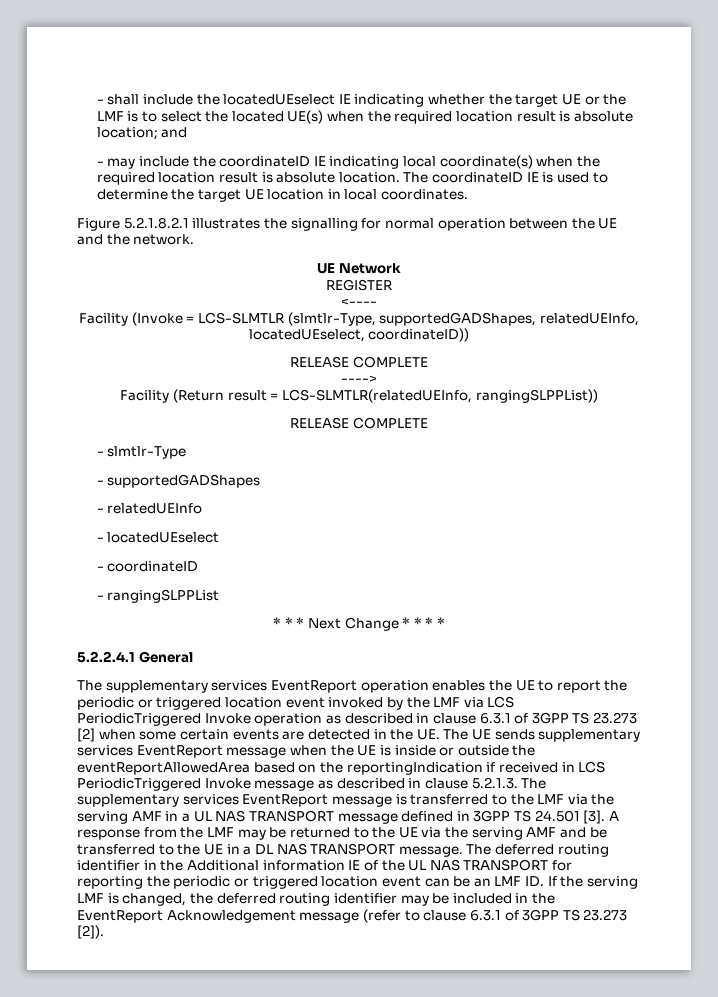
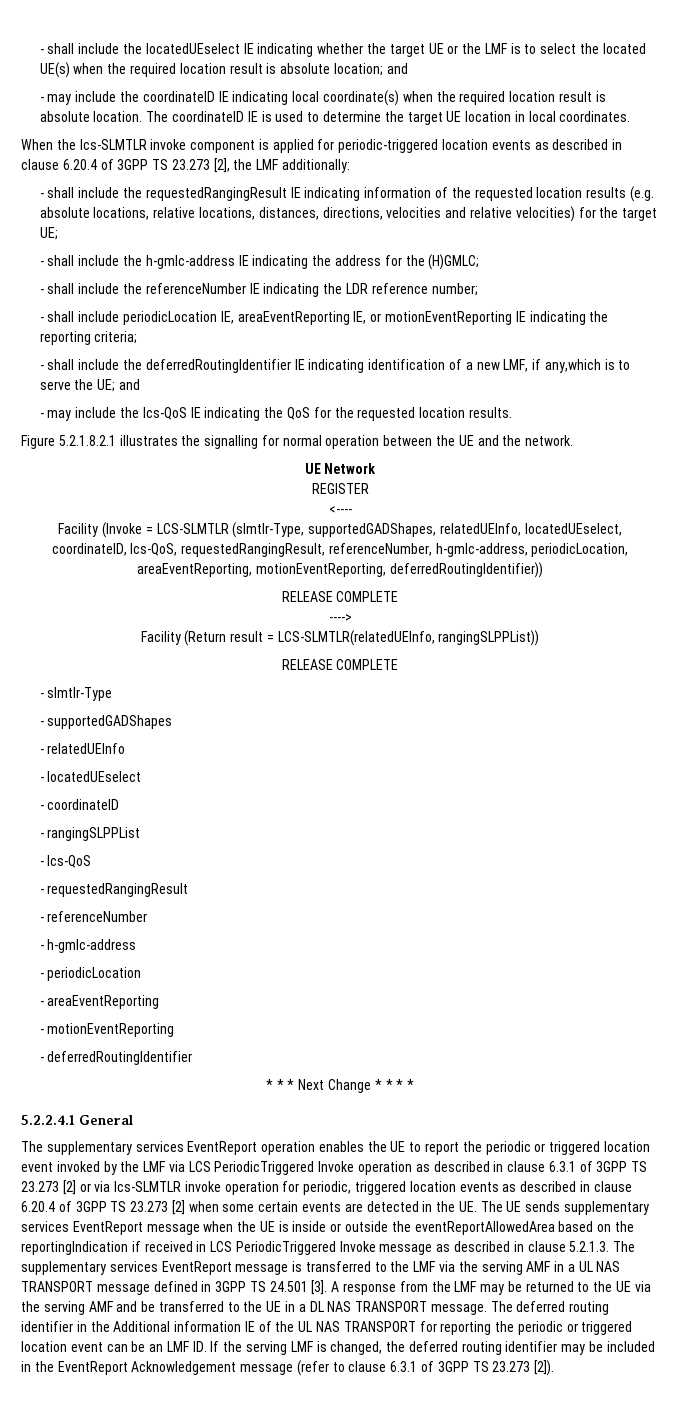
(469, 194) none -> [21,139,623,153] [21,158,351,173] [39,186,654,202] [39,206,658,222] [39,227,58,240] [39,254,480,270] [39,283,478,297] [39,311,609,325] [39,331,138,345] [39,359,631,373] [39,379,141,392] [39,407,512,421] // When the lcs-SLMTLR invoke component is applied for periodic-triggered location events as described in clause 6.20.4 of 3GPP TS 23.273 [2], the LMF additionally: // - shall include the requestedRangingResult IE indicating information of the requested location results (e.g. absolute locations, relative locations, distances, directions, velocities and relative velocities) for the target UE; // - shall include the h-gmlc-address IE indicating the address for the (H)GMLC; // - shall include the referenceNumber IE indicating the LDR reference number; // - shall include periodicLocation IE, areaEventReporting IE, or motionEventReporting IE indicating the reporting criteria; // - shall include the deferredRoutingIdentifier IE indicating identification of a new LMF, if any,which is to serve the UE; and // - may include the lcs-QoS IE indicating the QoS for the requested location results.
[368,328,470,342] coordinateID)) -> [51,543,629,557] [137,562,543,578] coordinateID, lcs-QoS, requestedRangingResult, referenceNumber, h-gmlc-address, periodicLocation, areaEventReporting, motionEventReporting, deferredRoutingIdentifier))
(220, 596) none -> [39,855,92,868] [39,883,189,897] [39,911,148,922] [39,939,137,953] [39,967,142,981] [39,995,160,1009] [39,1023,175,1037] [39,1051,193,1065] // - lcs-QoS // - requestedRangingResult // - referenceNumber // - h-gmlc-address // - periodicLocation // - areaEventReporting // - motionEventReporting // - deferredRoutingIdentifier
(95, 735) none -> [79,1181,632,1195] [21,1200,185,1215] or via lcs-SLMTLR invoke operation for periodic, triggered location events as described in clause 6.20.4 of 3GPP TS 23.273 [2]

